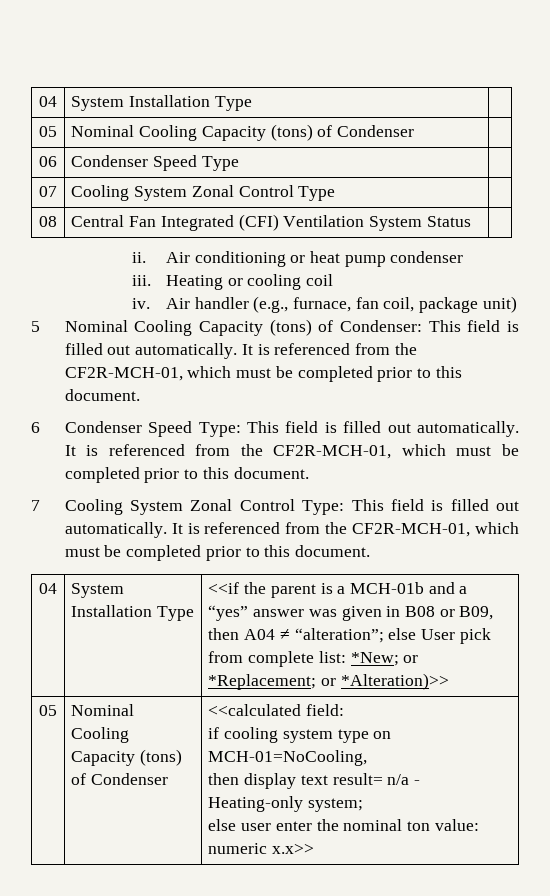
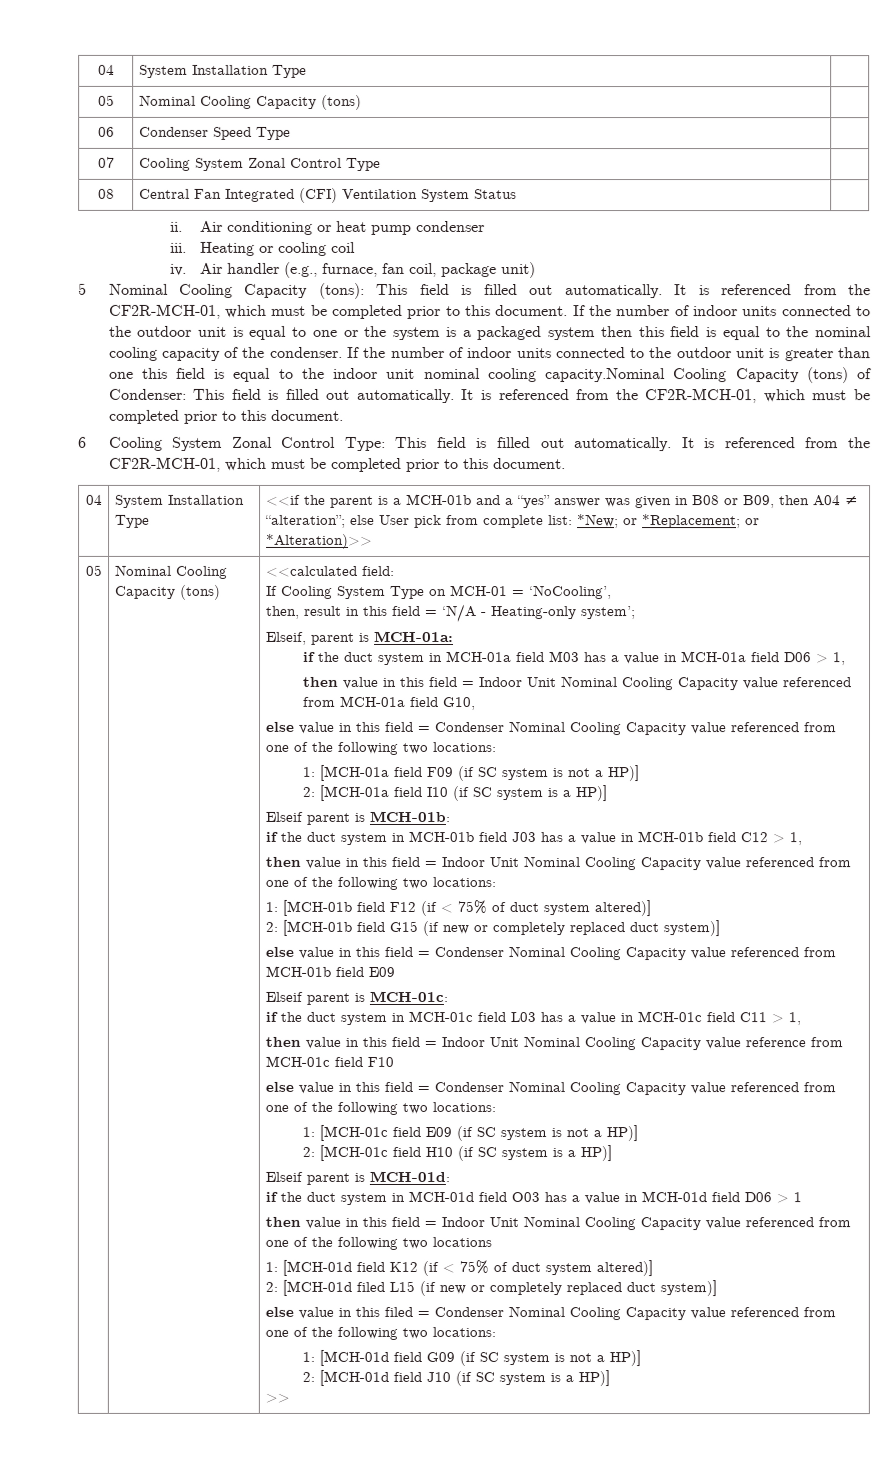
[317,125,414,137] of Condenser -> (362, 102) none
[269,319,423,336] (tons) of Condenser: -> [318,282,365,299] (tons):
[31,421,241,437] // 6 Condenser Speed Type: -> [572,305,872,317] [108,325,872,341] [108,346,871,362] [108,367,872,384] [108,388,187,400] If the number of indoor units connected to the outdoor unit is equal to one or the system is a packaged system then this field is equal to the nominal cooling capacity of the condenser. If the number of indoor units connected to the outdoor unit is greater than one this field is equal to the indoor unit nominal cooling capacity.Nominal Cooling Capacity (tons) of Condenser:
[31,500,40,511] 7 -> [78,436,87,448] 6
[71,773,169,785] of Condenser -> (221, 592) none
[208,727,392,743] [208,750,368,766] [208,773,420,789] [208,796,364,812] [208,819,479,831] [208,843,315,854] if cooling system type on MCH-01=NoCooling, // then display text result= n/a - Heating-only system; // else user enter the nominal ton value: numeric x.x>> -> [265,585,612,600] [265,603,636,623] [265,630,454,645] [302,650,846,666] [302,676,852,691] [302,695,476,711] [265,721,837,736] [264,741,496,755] [301,764,639,782] [301,784,607,802] [264,810,450,825] [264,830,802,846] [264,856,851,871] [264,876,496,890] [264,899,651,917] [264,919,720,937] [264,946,836,961] [264,965,395,977] [264,990,448,1005] [264,1010,801,1026] [264,1036,843,1051] [264,1055,394,1067] [264,1081,836,1096] [264,1101,496,1115] [301,1124,638,1142] [301,1144,612,1162] [264,1170,450,1185] [264,1190,802,1205] [264,1216,851,1231] [264,1236,492,1250] [264,1259,653,1277] [264,1279,717,1297] [264,1306,836,1321] [264,1326,496,1340] [301,1349,641,1367] [301,1369,610,1387] [264,1393,290,1403] If Cooling System Type on MCH-01 = ‘NoCooling’, // then, result in this field = ‘N/A - Heating-only system’; // Elseif, parent is MCH-01a: // if the duct system in MCH-01a field M03 has a value in MCH-01a field D06 > 1, // then value in this field = Indoor Unit Nominal Cooling Capacity value referenced from MCH-01a field G10, // else value in this field = Condenser Nominal Cooling Capacity value referenced from one of the following two locations: // 1: [MCH-01a field F09 (if SC system is not a HP)] // 2: [MCH-01a field I10 (if SC system is a HP)] // Elseif parent is MCH-01b: // if the duct system in MCH-01b field J03 has a value in MCH-01b field C12 > 1, // then value in this field = Indoor Unit Nominal Cooling Capacity value referenced from one of the following two locations: // 1: [MCH-01b field F12 (if < 75% of duct system altered)] // 2: [MCH-01b field G15 (if new or completely replaced duct system)] // else value in this field = Condenser Nominal Cooling Capacity value referenced from MCH-01b field E09 // Elseif parent is MCH-01c: // if the duct system in MCH-01c field L03 has a value in MCH-01c field C11 > 1, // then value in this field = Indoor Unit Nominal Cooling Capacity value reference from MCH-01c field F10 // else value in this field = Condenser Nominal Cooling Capacity value referenced from one of the following two locations: // 1: [MCH-01c field E09 (if SC system is not a HP)] // 2: [MCH-01c field H10 (if SC system is a HP)] // Elseif parent is MCH-01d: // if the duct system in MCH-01d field O03 has a value in MCH-01d field D06 > 1 // then value in this field = Indoor Unit Nominal Cooling Capacity value referenced from one of the following two locations // 1: [MCH-01d field K12 (if < 75% of duct system altered)] // 2: [MCH-01d filed L15 (if new or completely replaced duct system)] // else value in this filed = Condenser Nominal Cooling Capacity value referenced from one of the following two locations: // 1: [MCH-01d field G09 (if SC system is not a HP)] // 2: [MCH-01d field J10 (if SC system is a HP)] // >>

